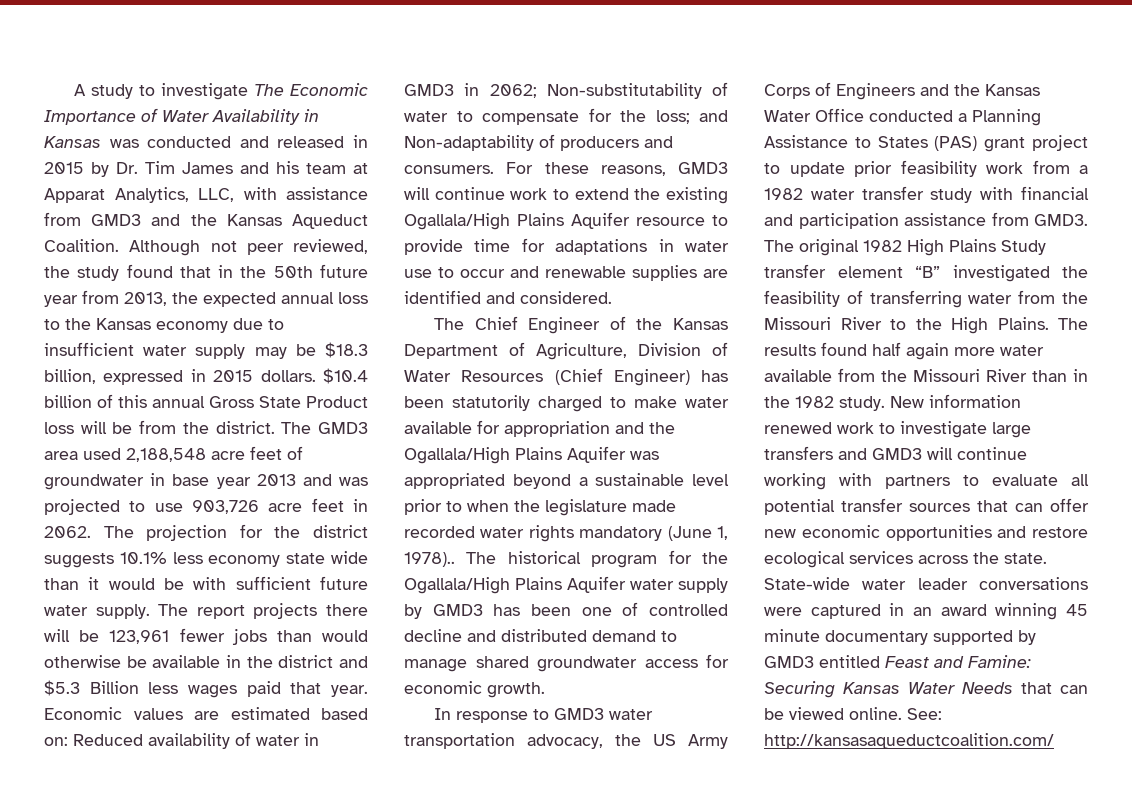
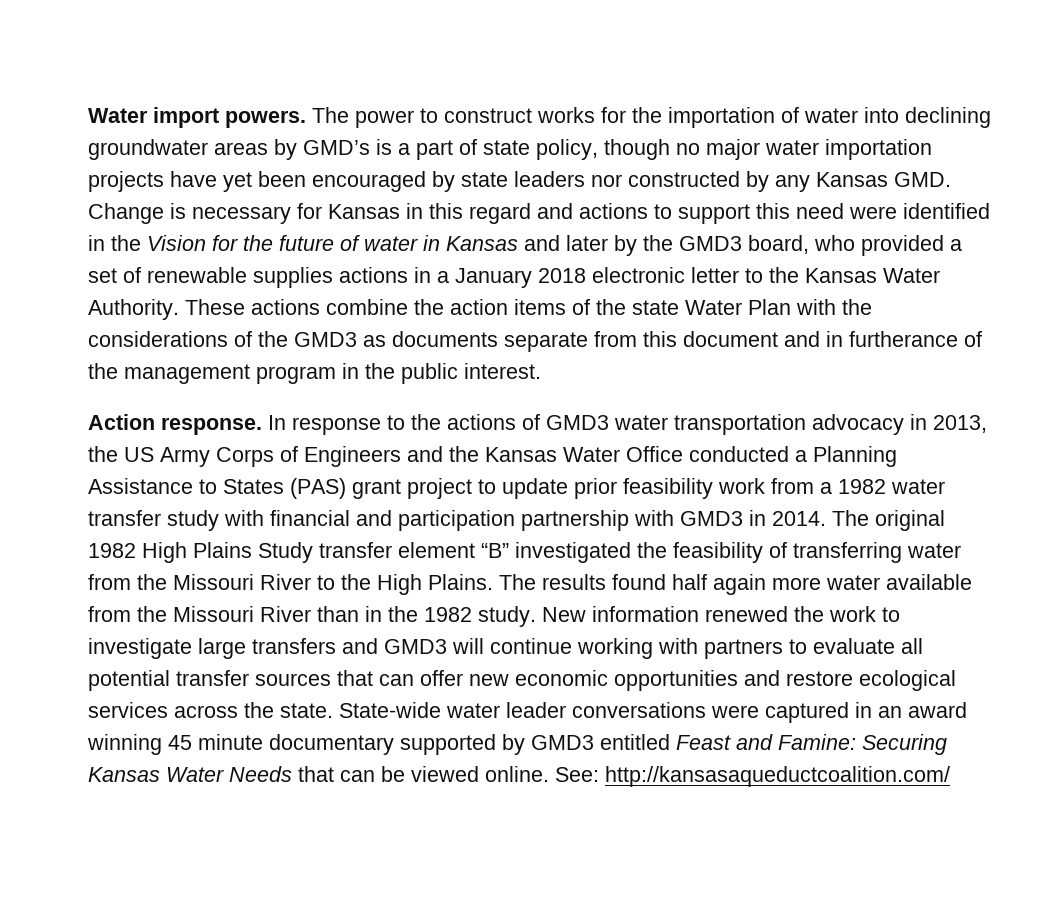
[74,83,368,100] [44,108,319,125] [44,135,368,148] [44,161,368,177] [44,187,368,203] [44,212,368,229] [44,239,368,256] [44,264,368,281] [44,290,368,307] [44,318,284,333] [44,342,368,359] [44,368,368,385] [44,394,368,408] [44,420,369,434] [44,446,303,462] [44,473,368,490] [44,498,368,515] [44,524,368,541] [44,551,369,568] [44,576,368,590] [44,603,368,619] [44,628,368,645] [44,655,368,668] [44,680,368,698] [44,707,368,720] [44,732,319,749] [404,82,728,99] [404,108,728,125] [404,134,673,151] [404,162,728,176] [404,187,728,204] [404,212,728,230] [404,238,729,255] [404,265,728,281] [404,290,612,304] [434,316,728,334] [404,342,728,360] [404,368,728,386] [404,395,729,412] [404,420,675,437] [404,446,659,464] [404,473,729,489] [404,499,676,516] [404,525,728,542] [404,550,728,568] [404,576,728,594] [404,602,728,619] [404,629,677,642] [404,654,729,672] [404,681,545,698] [434,708,654,723] [404,733,603,749] A study to investigate The Economic Importance of Water Availability in Kansas was conducted and released in 2015 by Dr. Tim James and his team at Apparat Analytics, LLC, with assistance from GMD3 and the Kansas Aqueduct Coalition. Although not peer reviewed, the study found that in the 50th future year from 2013, the expected annual loss to the Kansas economy due to insufficient water supply may be $18.3 billion, expressed in 2015 dollars. $10.4 billion of this annual Gross State Product loss will be from the district. The GMD3 area used 2,188,548 acre feet of groundwater in base year 2013 and was projected to use 903,726 acre feet in 2062. The projection for the district suggests 10.1% less economy state wide than it would be with sufficient future water supply. The report projects there will be 123,961 fewer jobs than would otherwise be available in the district and $5.3 Billion less wages paid that year. Economic values are estimated based on: Reduced availability of water in GMD3 in 2062; Non-substitutability of water to compensate for the loss; and Non-adaptability of producers and consumers. For these reasons, GMD3 will continue work to extend the existing Ogallala/High Plains Aquifer resource to provide time for adaptations in water use to occur and renewable supplies are identified and considered. // The Chief Engineer of the Kansas Department of Agriculture, Division of Water Resources (Chief Engineer) has been statutorily charged to make water available for appropriation and the Ogallala/High Plains Aquifer was appropriated beyond a sustainable level prior to when the legislature made recorded water rights mandatory (June 1, 1978).. The historical program for the Ogallala/High Plains Aquifer water supply by GMD3 has been one of controlled decline and distributed demand to manage shared groundwater access for economic growth. // In response to GMD3 water transportation advocacy, -> [88,107,991,128] [88,139,932,160] [88,171,951,192] [88,203,990,224] [88,235,962,256] [88,267,940,288] [88,299,872,320] [88,331,982,352] [88,363,541,384] [88,414,987,435] Water import powers. The power to construct works for the importation of water into declining groundwater areas by GMD’s is a part of state policy, though no major water importation projects have yet been encouraged by state leaders nor constructed by any Kansas GMD. Change is necessary for Kansas in this regard and actions to support this need were identified in the Vision for the future of water in Kansas and later by the GMD3 board, who provided a set of renewable supplies actions in a January 2018 electronic letter to the Kansas Water Authority. These actions combine the action items of the state Water Plan with the considerations of the GMD3 as documents separate from this document and in furtherance of the management program in the public interest. // Action response. In response to the actions of GMD3 water transportation advocacy in 2013,
[904,212,1088,226] assistance from GMD3. -> [521,510,826,531] partnership with GMD3 in 2014.
(832, 428) none -> [794,606,824,622] the

